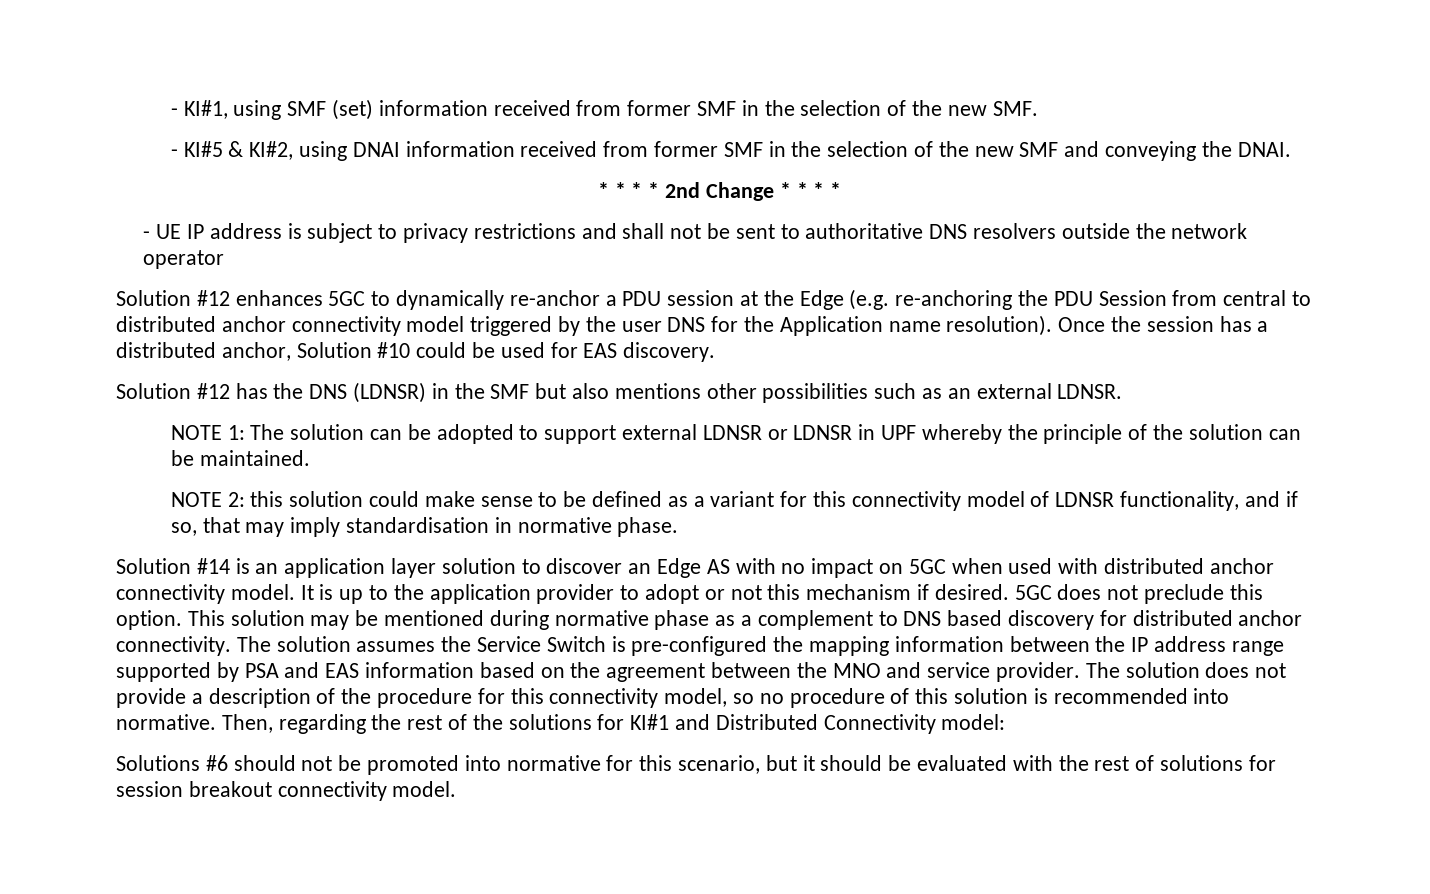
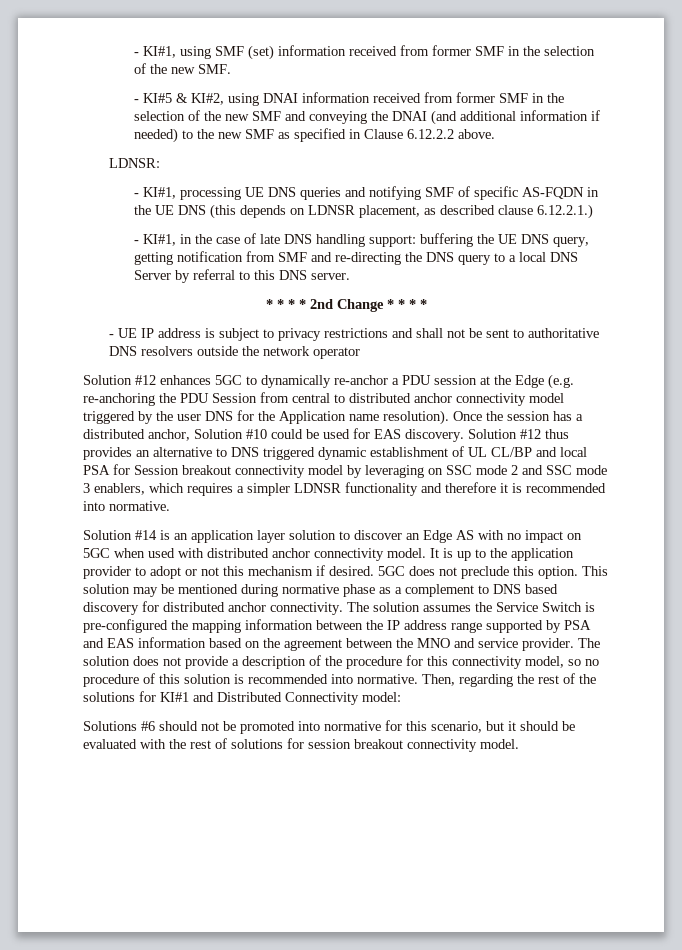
[1237,142,1291,157] DNAI. -> [392,110,601,125] [134,128,496,143] [108,158,160,168] [134,186,600,200] [134,204,594,219] [134,233,590,247] [134,251,579,265] [134,269,351,283] DNAI (and additional information if needed) to the new SMF as specified in Clause 6.12.2.2 above. // LDNSR: // - KI#1, processing UE DNS queries and notifying SMF of specific AS-FQDN in the UE DNS (this depends on LDNSR placement, as described clause 6.12.2.1.) // - KI#1, in the case of late DNS handling support: buffering the UE DNS query, getting notification from SMF and re-directing the DNS query to a local DNS Server by referral to this DNS server.
[116,382,1123,403] [170,424,1301,444] [170,450,310,466] [170,491,1298,511] [170,517,679,537] // Solution #12 has the DNS (LDNSR) in the SMF but also mentions other possibilities such as an external LDNSR. // NOTE 1: The solution can be adopted to support external LDNSR or LDNSR in UPF whereby the principle of the solution can be maintained. // NOTE 2: this solution could make sense to be defined as a variant for this connectivity model of LDNSR functionality, and if so, that may imply standardisation in normative phase. -> [468,429,569,439] [83,446,587,460] [83,464,607,478] [83,482,606,496] [83,501,170,511] Solution #12 thus provides an alternative to DNS triggered dynamic establishment of UL CL/BP and local PSA for Session breakout connectivity model by leveraging on SSC mode 2 and SSC mode 3 enablers, which requires a simpler LDNSR functionality and therefore it is recommended into normative.

